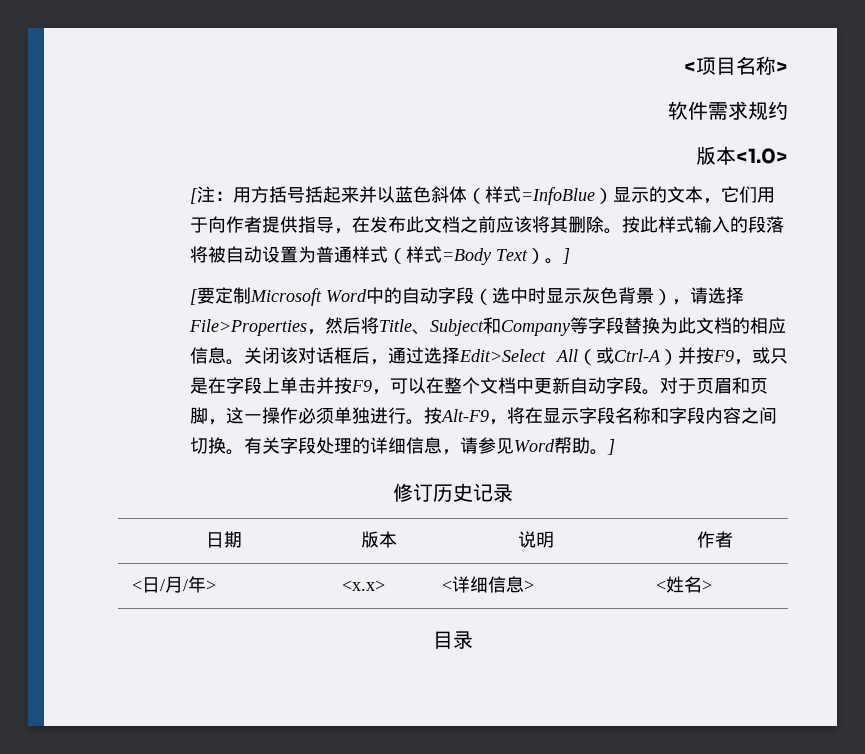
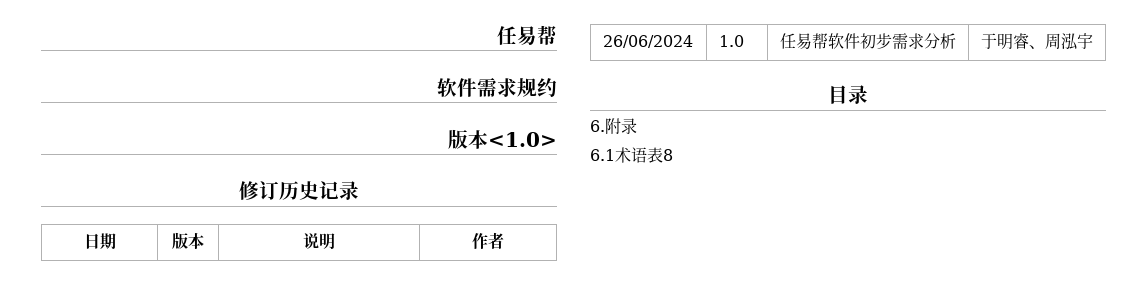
[684,56,788,75] <项目名称> -> [497,25,557,46] 任易帮
[189,186,775,205] [189,216,784,234] [189,246,570,265] [189,287,744,306] [188,317,786,336] [189,347,788,365] [189,377,768,395] [189,407,777,425] [189,437,615,455] // [注：用方括号括起来并以蓝色斜体（样式=InfoBlue）显示的文本，它们用于向作者提供指导，在发布此文档之前应该将其删除。按此样式输入的段落将被自动设置为普通样式（样式=Body Text）。] // [要定制Microsoft Word中的自动字段（选中时显示灰色背景），请选择File>Properties，然后将Title、Subject和Company等字段替换为此文档的相应信息。关闭该对话框后，通过选择Edit>Select All（或Ctrl-A）并按F9，或只是在字段上单击并按F9，可以在整个文档中更新自动字段。对于页眉和页脚，这一操作必须单独进行。按Alt-F9，将在显示字段名称和字段内容之间切换。有关字段处理的详细信息，请参见Word帮助。] -> (557, 139) none
[131,576,216,593] [341,580,385,591] [441,576,534,593] [655,576,712,593] [433,631,473,649] <日/月/年> | <x.x> | <详细信息> | <姓名> // 目录 -> [602,35,693,48] [718,35,744,47] [779,33,956,50] [980,33,1093,50] [828,85,868,104] [590,118,637,135] [590,147,673,163] 26/06/2024 | 1.0 | 任易帮软件初步需求分析 | 于明睿、周泓宇 // 目录 // 6.附录 // 6.1术语表8

